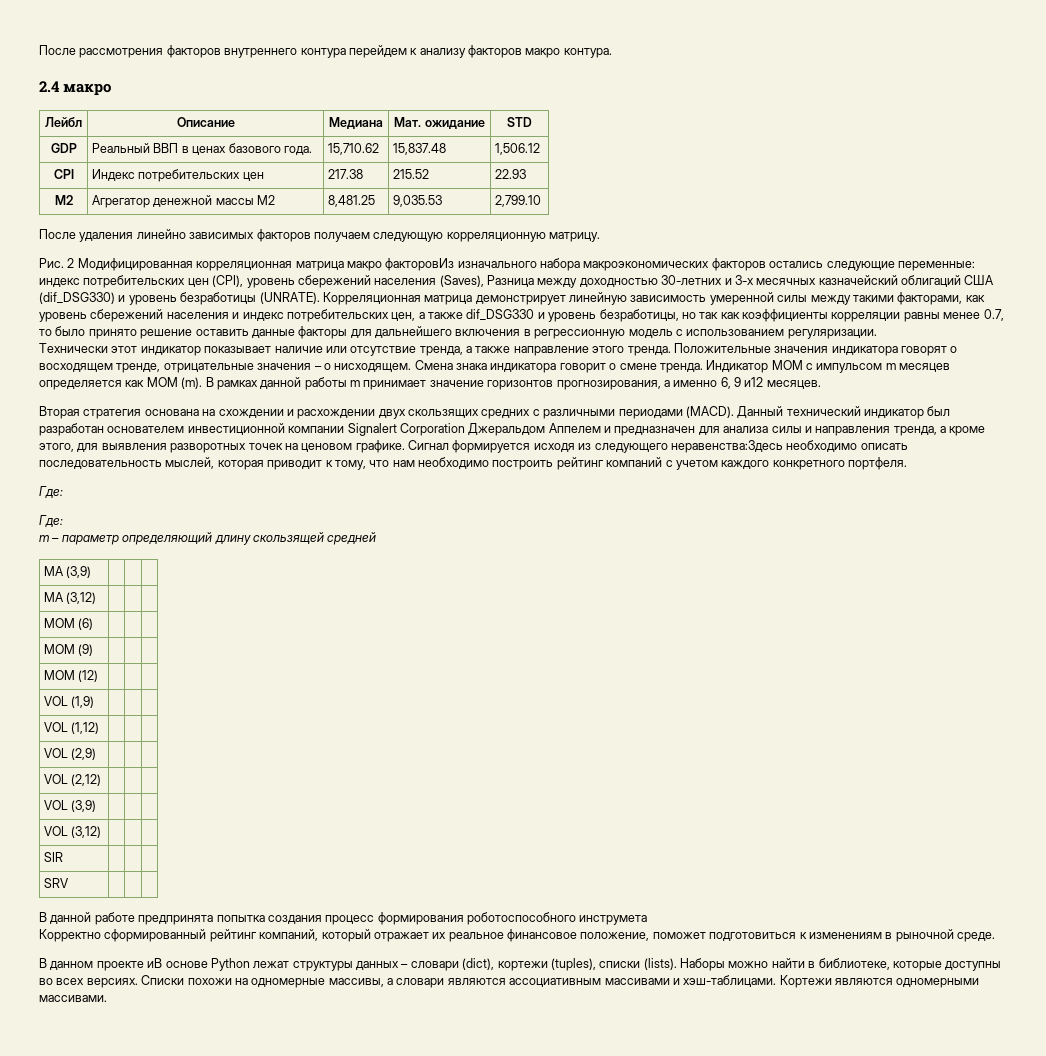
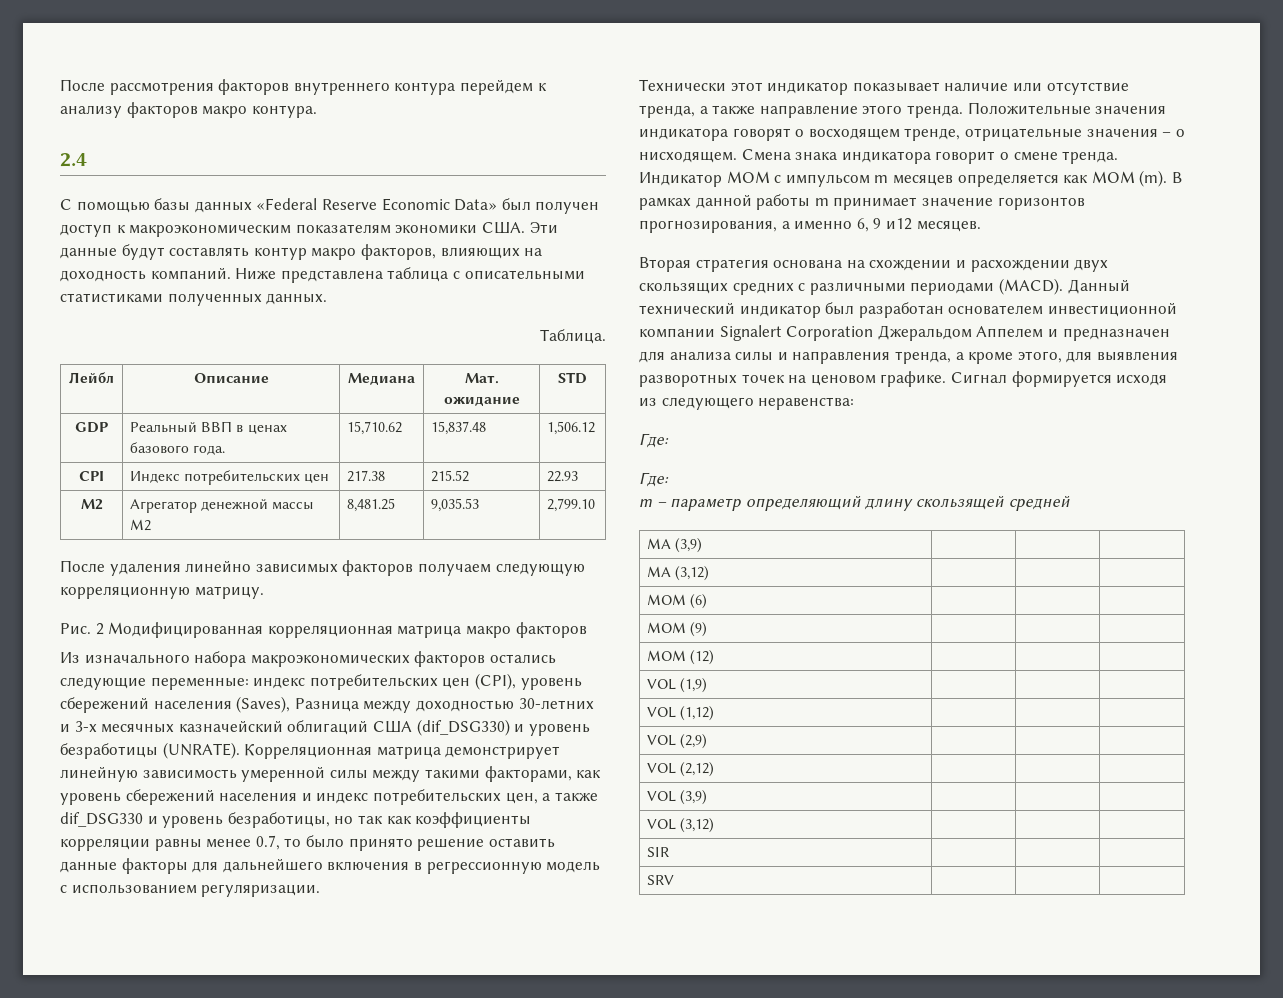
[63,83,112,96] макро -> [60,198,600,214] [60,222,558,237] [60,244,543,260] [60,267,585,283] [60,293,328,306] [540,329,606,344] // С помощью базы данных «Federal Reserve Economic Data» был получен доступ к макроэкономическим показателям экономики США. Эти данные будут составлять контур макро факторов, влияющих на доходность компаний. Ниже представлена таблица с описательными статистиками полученных данных. // Таблица.
[385,258,455,271] факторовИз -> [515,622,587,638] [60,652,80,663] факторов // Из
[670,440,908,453] [39,457,907,470] неравенства:Здесь необходимо описать последовательность мыслей, которая приводит к тому, что нам необходимо построить рейтинг компаний с учетом каждого конкретного портфеля. -> [758,397,855,410] неравенства:
[39,912,648,925] [39,929,995,942] [39,958,1002,971] [39,975,980,988] [39,995,107,1002] // В данной работе предпринята попытка создания процесс формирования роботоспособного инструмета // Корректно сформированный рейтинг компаний, который отражает их реальное финансовое положение, поможет подготовиться к изменениям в рыночной среде. // В данном проекте иВ основе Python лежат структуры данных – словари (dict), кортежи (tuples), списки (lists). Наборы можно найти в библиотеке, которые доступны во всех версиях. Списки похожи на одномерные массивы, а словари являются ассоциативным массивами и хэш-таблицами. Кортежи являются одномерными массивами. -> (675, 880) none

